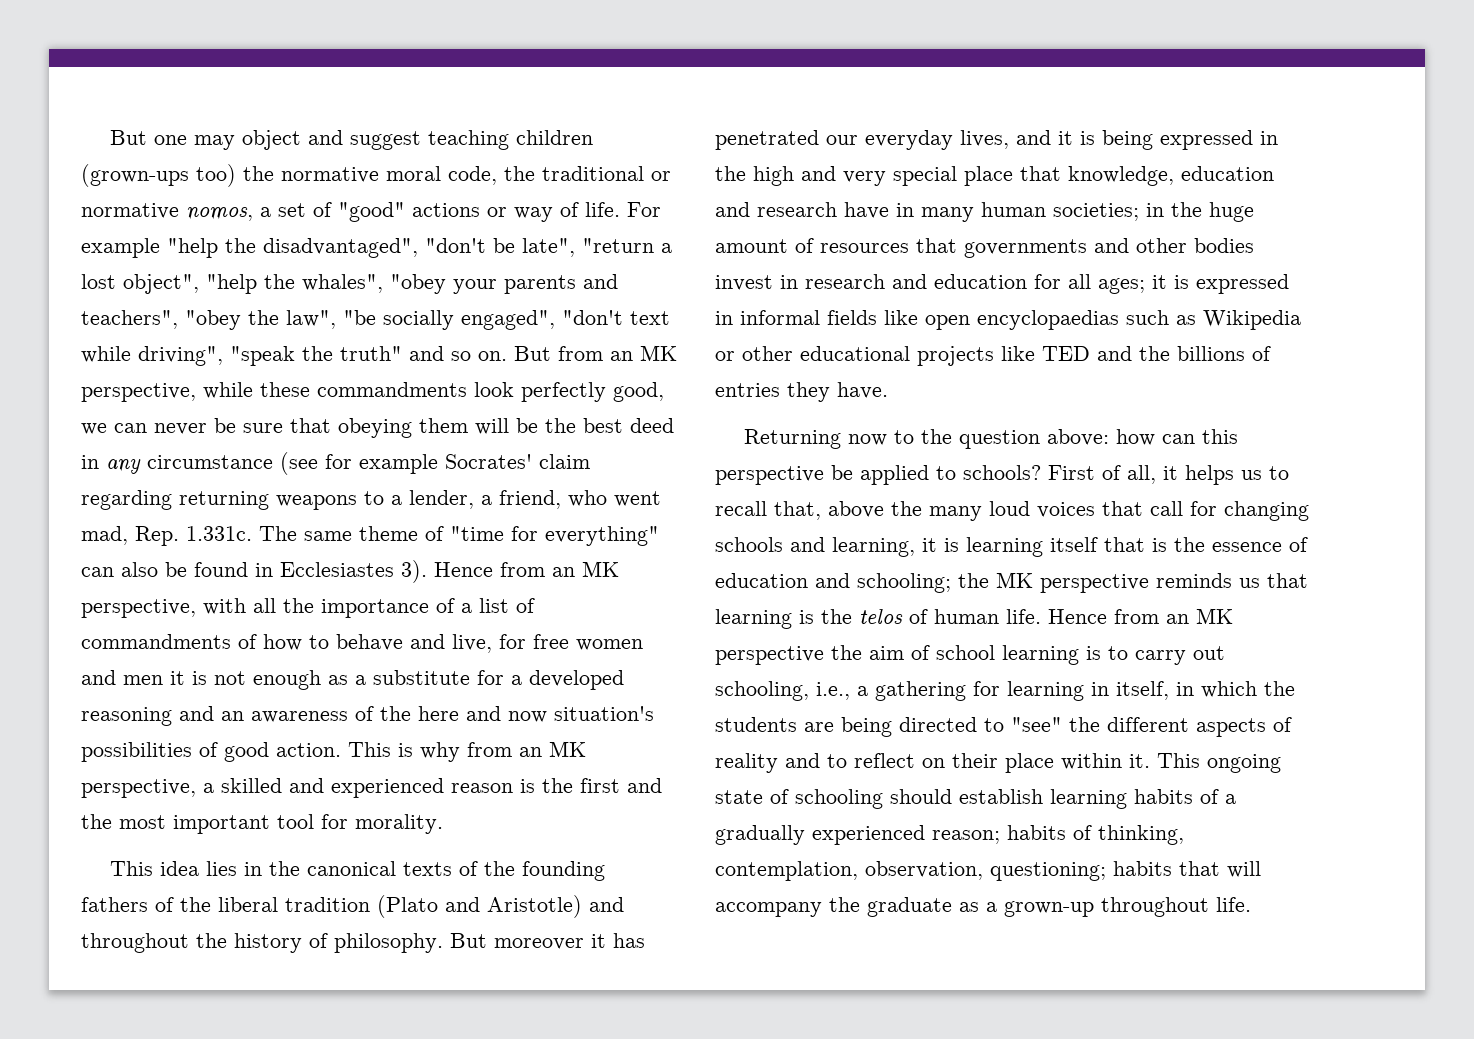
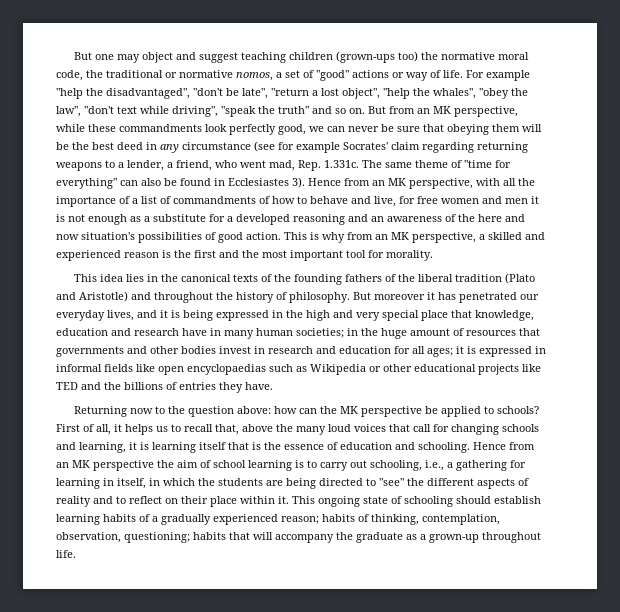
[453,274,618,294] [81,310,555,330] your parents and teachers", "obey the law", "be socially engaged", -> [511,88,528,96] [56,106,81,117] the law",
[1201,429,1238,444] this -> [319,406,358,414] the MK
[857,572,1308,593] [715,609,1041,629] schooling; the MK perspective reminds us that learning is the telos of human life. -> [418,442,470,453] schooling.

